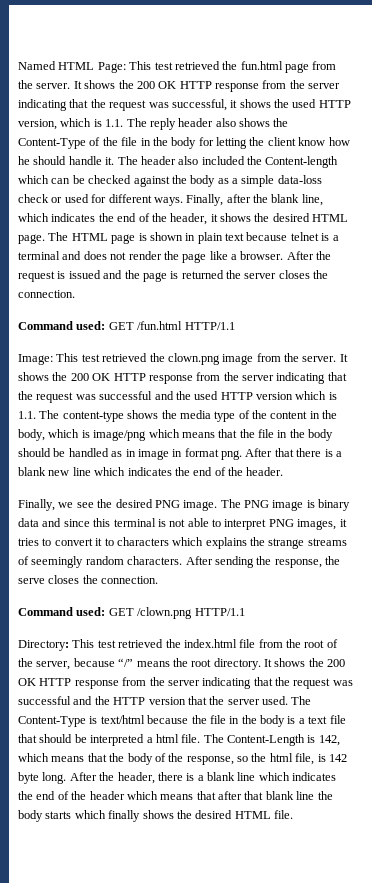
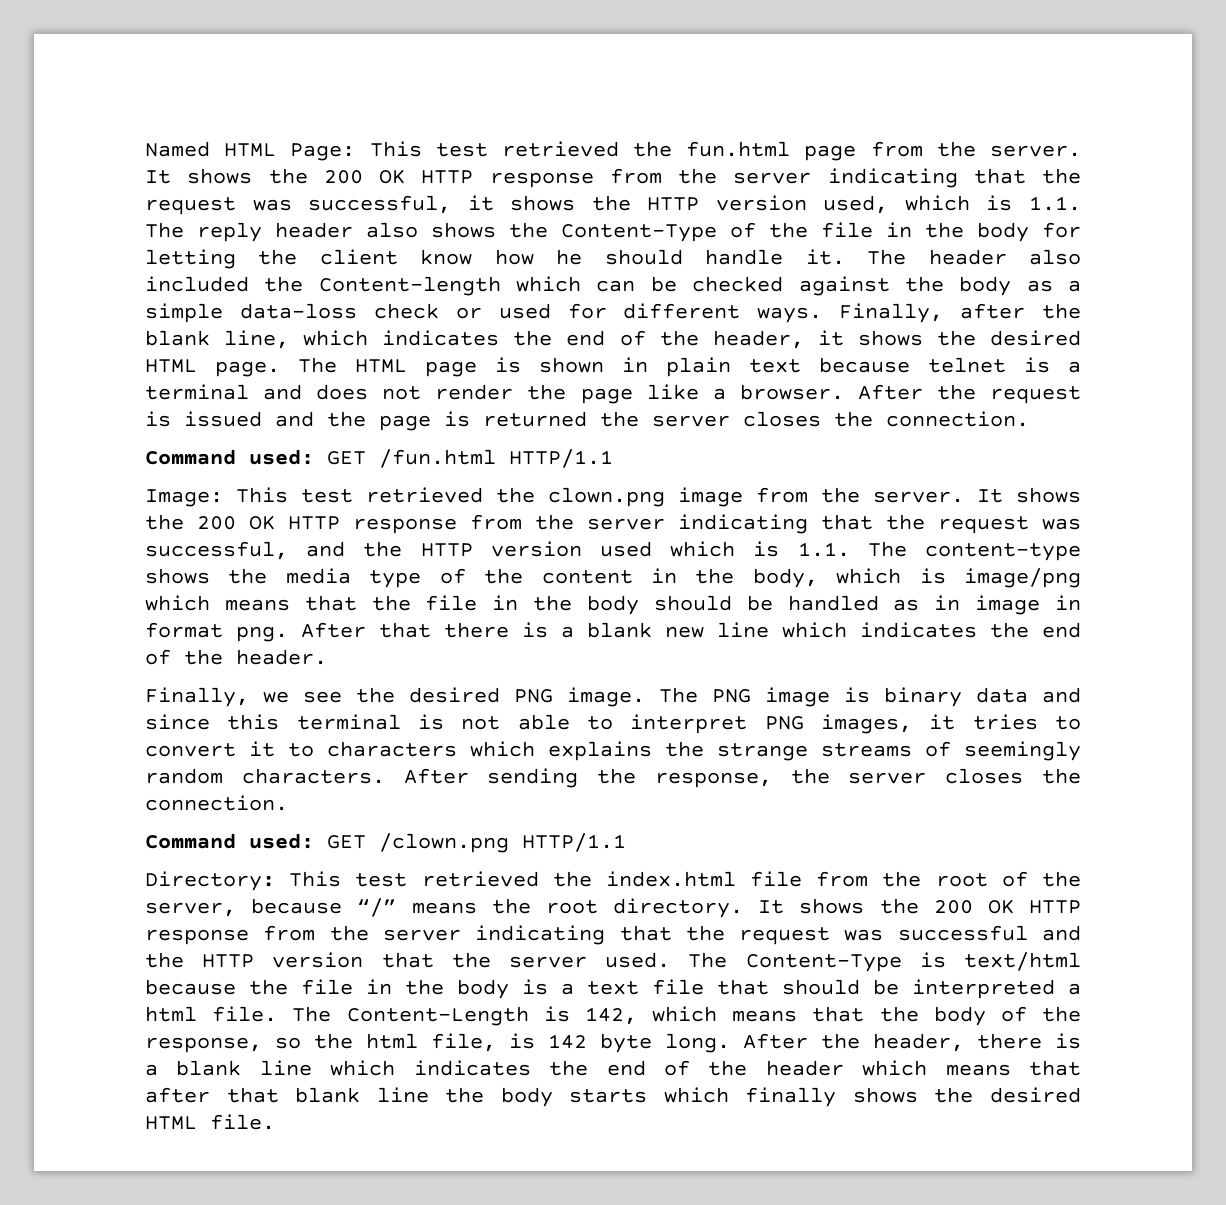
[292,99,351,108] [18,119,57,130] used HTTP version, -> [647,195,889,214] HTTP version used,
[99,391,293,400] successful and the used HTTP version -> [145,541,652,560] successful, and the HTTP version used
[18,578,45,584] serve -> [848,772,927,784] server

